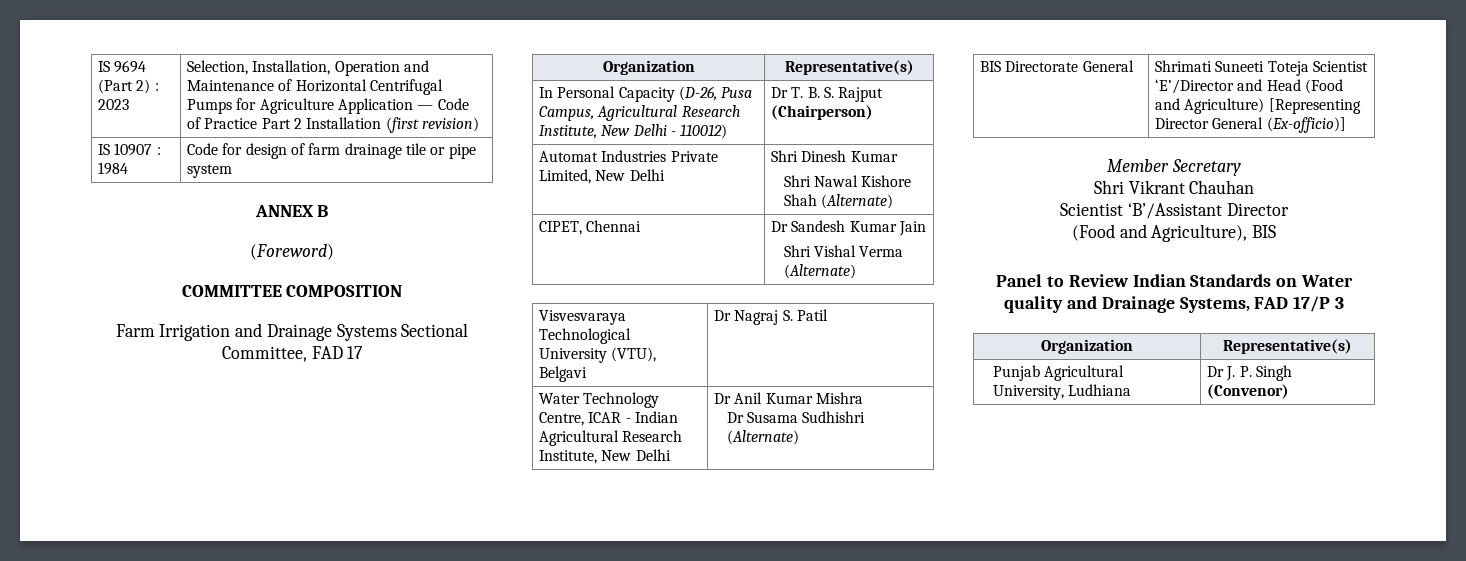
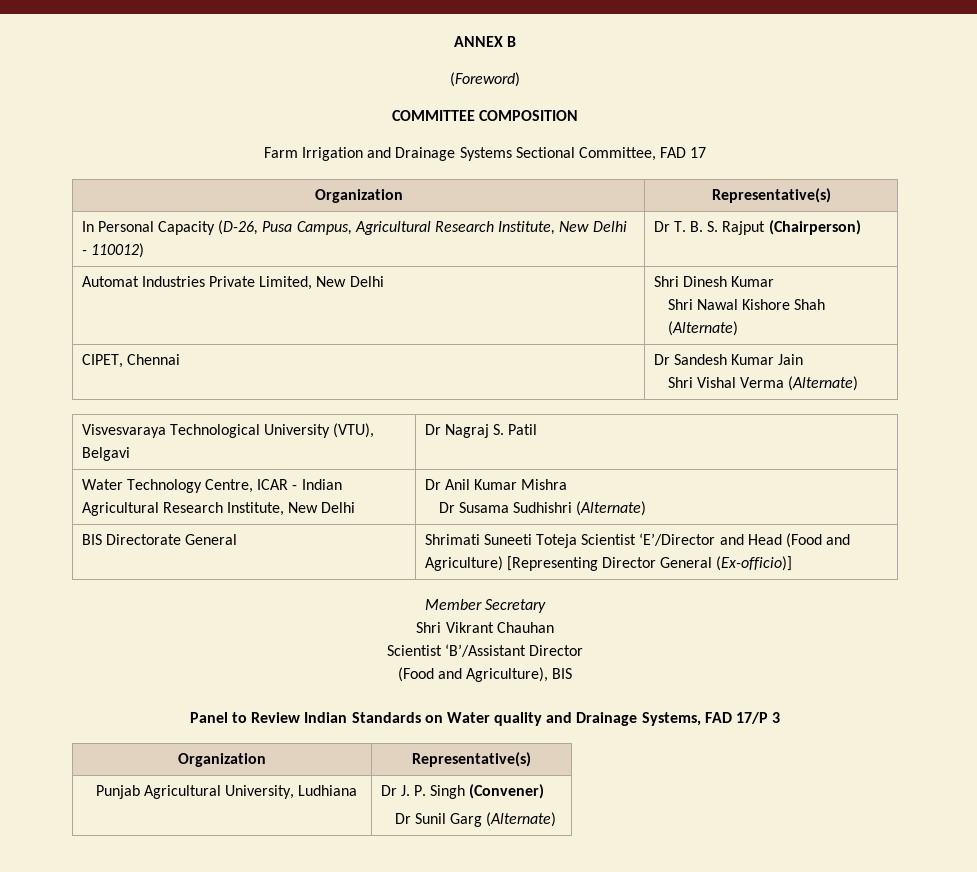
[98,60,147,73] [98,79,159,94] [98,99,130,110] [187,60,430,76] [187,79,444,95] [187,98,469,114] [187,117,480,133] [98,143,161,156] [98,162,129,175] [187,143,476,159] [187,164,233,178] IS 9694 (Part 2) : 2023 | Selection, Installation, Operation and Maintenance of Horizontal Centrifugal Pumps for Agriculture Application — Code of Practice Part 2 Installation (first revision) // IS 10907 : 1984 | Code for design of farm drainage tile or pipe system // -> (453, 41) none
[1207,384,1290,399] (Convenor) -> [469,784,545,799] [394,812,557,827] (Convener) // Dr Sunil Garg (Alternate)

